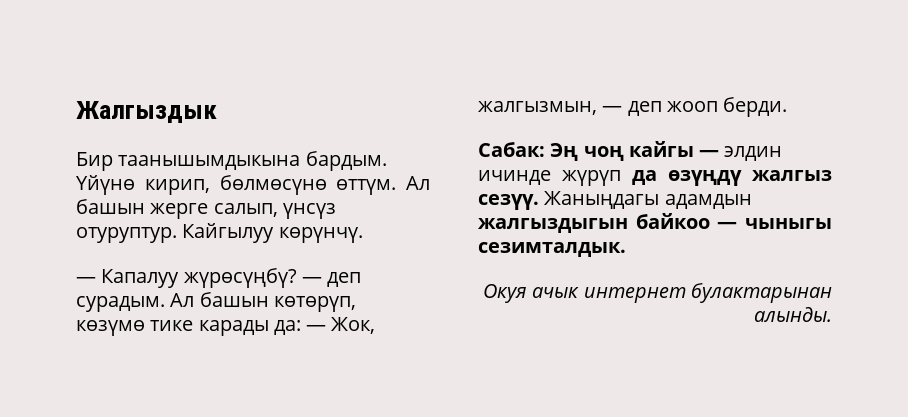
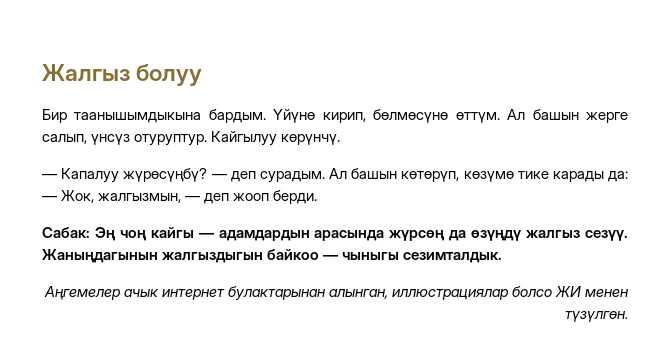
[76,101,217,124] Жалгыздык -> [42,64,203,86] Жалгыз болуу
[724,146,783,161] [478,170,621,186] элдин ичинде жүрүп -> [218,230,445,241] адамдардын арасында жүрсөң
[544,191,752,209] Жаныңдагы адамдын -> [42,249,158,263] Жаныңдагынын
[483,284,528,303] Окуя -> [43,286,121,300] Аңгемелер
[754,307,832,322] алынды. -> [328,286,628,300] [565,311,628,322] алынган, иллюстрациялар болсо ЖИ менен түзүлгөн.

